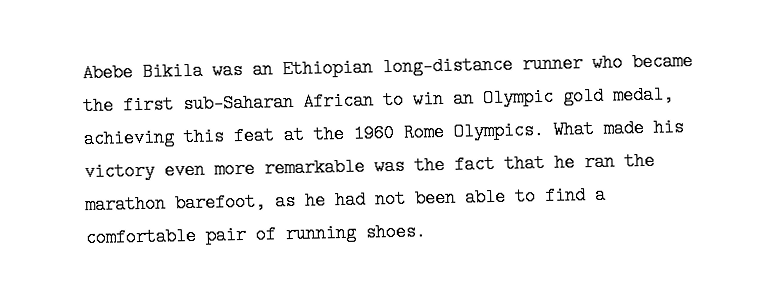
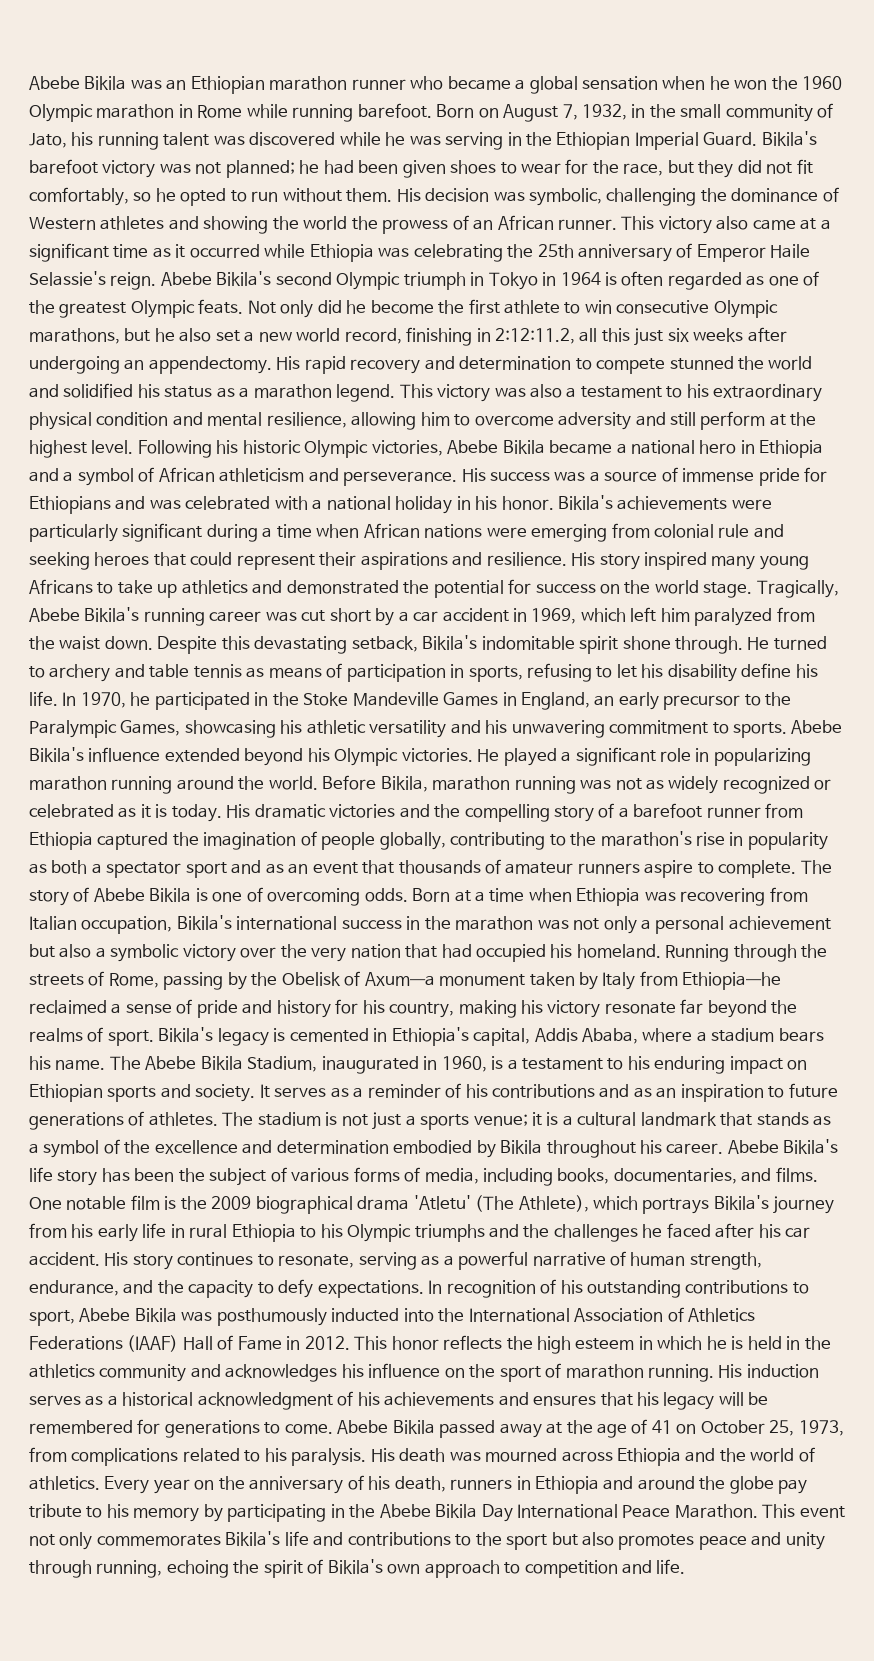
[382,55,513,77] long-distance -> [269,76,348,90] marathon
[83,85,674,116] [83,118,684,149] [84,151,655,182] [85,185,606,215] [85,222,426,248] the first sub-Saharan African to win an Olympic gold medal, achieving this feat at the 1960 Rome Olympics. What made his victory even more remarkable was the fact that he ran the marathon barefoot, as he had not been able to find a comfortable pair of running shoes. -> [515,76,843,94] [29,103,834,122] [29,131,817,150] [29,159,813,178] [29,187,839,206] [29,215,831,234] [29,243,811,262] [29,271,820,290] [29,299,778,318] [29,327,787,346] [29,356,813,374] [29,383,823,402] [29,411,817,430] [29,440,824,458] [29,467,828,486] [29,495,772,514] [29,523,784,542] [29,552,809,570] [29,579,839,598] [29,607,815,626] [29,635,827,654] [29,663,818,682] [29,691,792,710] [29,720,843,738] [29,747,811,766] [29,775,832,794] [29,803,804,822] [29,831,828,850] [29,859,832,878] [29,887,808,906] [29,915,831,934] [29,944,828,962] [29,971,782,990] [29,999,798,1018] [29,1027,824,1046] [29,1056,808,1074] [29,1083,838,1102] [29,1111,832,1130] [29,1139,839,1158] [29,1167,818,1186] [29,1195,835,1214] [29,1223,811,1242] [29,1251,762,1270] [29,1279,809,1298] [29,1307,756,1326] [29,1335,831,1354] [29,1363,819,1382] [29,1391,769,1410] [29,1419,844,1438] [29,1447,815,1466] [29,1475,808,1494] [29,1504,845,1522] [29,1531,825,1550] [29,1559,686,1578] a global sensation when he won the 1960 Olympic marathon in Rome while running barefoot. Born on August 7, 1932, in the small community of Jato, his running talent was discovered while he was serving in the Ethiopian Imperial Guard. Bikila's barefoot victory was not planned; he had been given shoes to wear for the race, but they did not fit comfortably, so he opted to run without them. His decision was symbolic, challenging the dominance of Western athletes and showing the world the prowess of an African runner. This victory also came at a significant time as it occurred while Ethiopia was celebrating the 25th anniversary of Emperor Haile Selassie's reign. Abebe Bikila's second Olympic triumph in Tokyo in 1964 is often regarded as one of the greatest Olympic feats. Not only did he become the first athlete to win consecutive Olympic marathons, but he also set a new world record, finishing in 2:12:11.2, all this just six weeks after undergoing an appendectomy. His rapid recovery and determination to compete stunned the world and solidified his status as a marathon legend. This victory was also a testament to his extraordinary physical condition and mental resilience, allowing him to overcome adversity and still perform at the highest level. Following his historic Olympic victories, Abebe Bikila became a national hero in Ethiopia and a symbol of African athleticism and perseverance. His success was a source of immense pride for Ethiopians and was celebrated with a national holiday in his honor. Bikila's achievements were particularly significant during a time when African nations were emerging from colonial rule and seeking heroes that could represent their aspirations and resilience. His story inspired many young Africans to take up athletics and demonstrated the potential for success on the world stage. Tragically, Abebe Bikila's running career was cut short by a car accident in 1969, which left him paralyzed from the waist down. Despite this devastating setback, Bikila's indomitable spirit shone through. He turned to archery and table tennis as means of participation in sports, refusing to let his disability define his life. In 1970, he participated in the Stoke Mandeville Games in England, an early precursor to the Paralympic Games, showcasing his athletic versatility and his unwavering commitment to sports. Abebe Bikila's influence extended beyond his Olympic victories. He played a significant role in popularizing marathon running around the world. Before Bikila, marathon running was not as widely recognized or celebrated as it is today. His dramatic victories and the compelling story of a barefoot runner from Ethiopia captured the imagination of people globally, contributing to the marathon's rise in popularity as both a spectator sport and as an event that thousands of amateur runners aspire to complete. The story of Abebe Bikila is one of overcoming odds. Born at a time when Ethiopia was recovering from Italian occupation, Bikila's international success in the marathon was not only a personal achievement but also a symbolic victory over the very nation that had occupied his homeland. Running through the streets of Rome, passing by the Obelisk of Axum—a monument taken by Italy from Ethiopia—he reclaimed a sense of pride and history for his country, making his victory resonate far beyond the realms of sport. Bikila's legacy is cemented in Ethiopia's capital, Addis Ababa, where a stadium bears his name. The Abebe Bikila Stadium, inaugurated in 1960, is a testament to his enduring impact on Ethiopian sports and society. It serves as a reminder of his contributions and as an inspiration to future generations of athletes. The stadium is not just a sports venue; it is a cultural landmark that stands as a symbol of the excellence and determination embodied by Bikila throughout his career. Abebe Bikila's life story has been the subject of various forms of media, including books, documentaries, and films. One notable film is the 2009 biographical drama 'Atletu' (The Athlete), which portrays Bikila's journey from his early life in rural Ethiopia to his Olympic triumphs and the challenges he faced after his car accident. His story continues to resonate, serving as a powerful narrative of human strength, endurance, and the capacity to defy expectations. In recognition of his outstanding contributions to sport, Abebe Bikila was posthumously inducted into the International Association of Athletics Federations (IAAF) Hall of Fame in 2012. This honor reflects the high esteem in which he is held in the athletics community and acknowledges his influence on the sport of marathon running. His induction serves as a historical acknowledgment of his achievements and ensures that his legacy will be remembered for generations to come. Abebe Bikila passed away at the age of 41 on October 25, 1973, from complications related to his paralysis. His death was mourned across Ethiopia and the world of athletics. Every year on the anniversary of his death, runners in Ethiopia and around the globe pay tribute to his memory by participating in the Abebe Bikila Day International Peace Marathon. This event not only commemorates Bikila's life and contributions to the sport but also promotes peace and unity through running, echoing the spirit of Bikila's own approach to competition and life.

